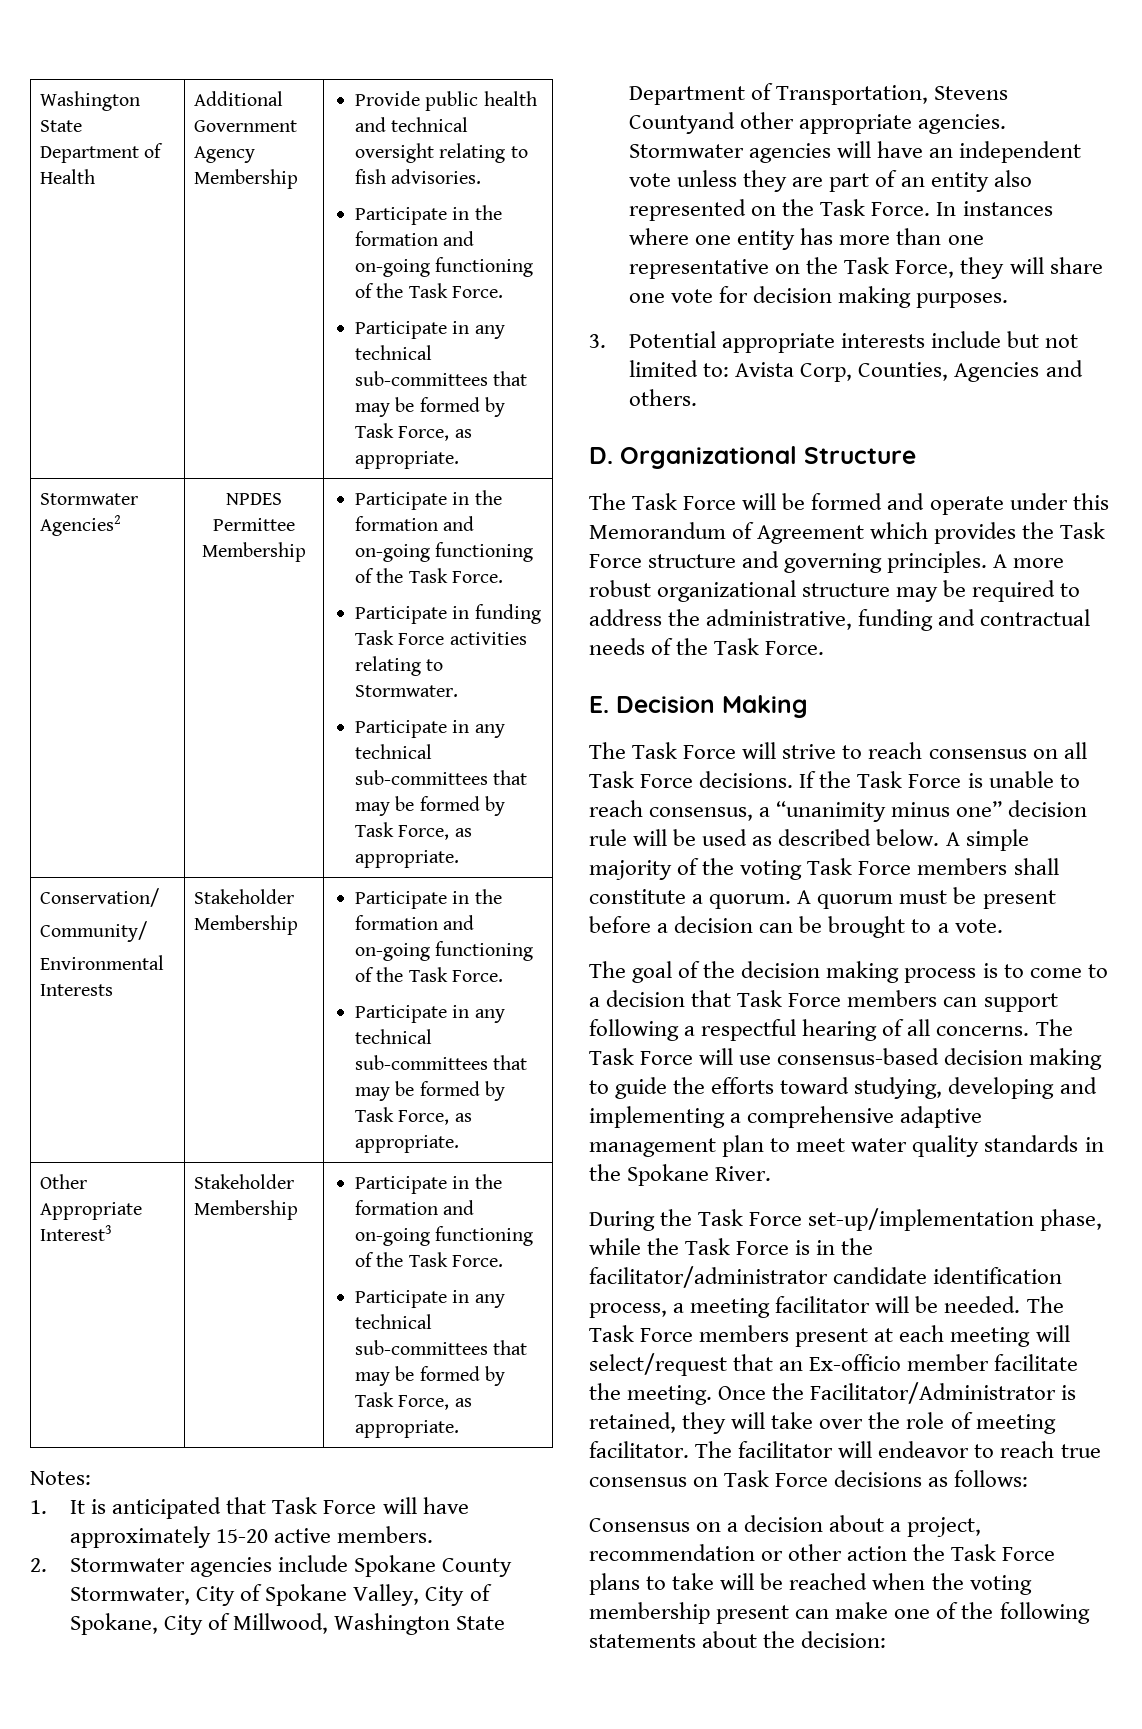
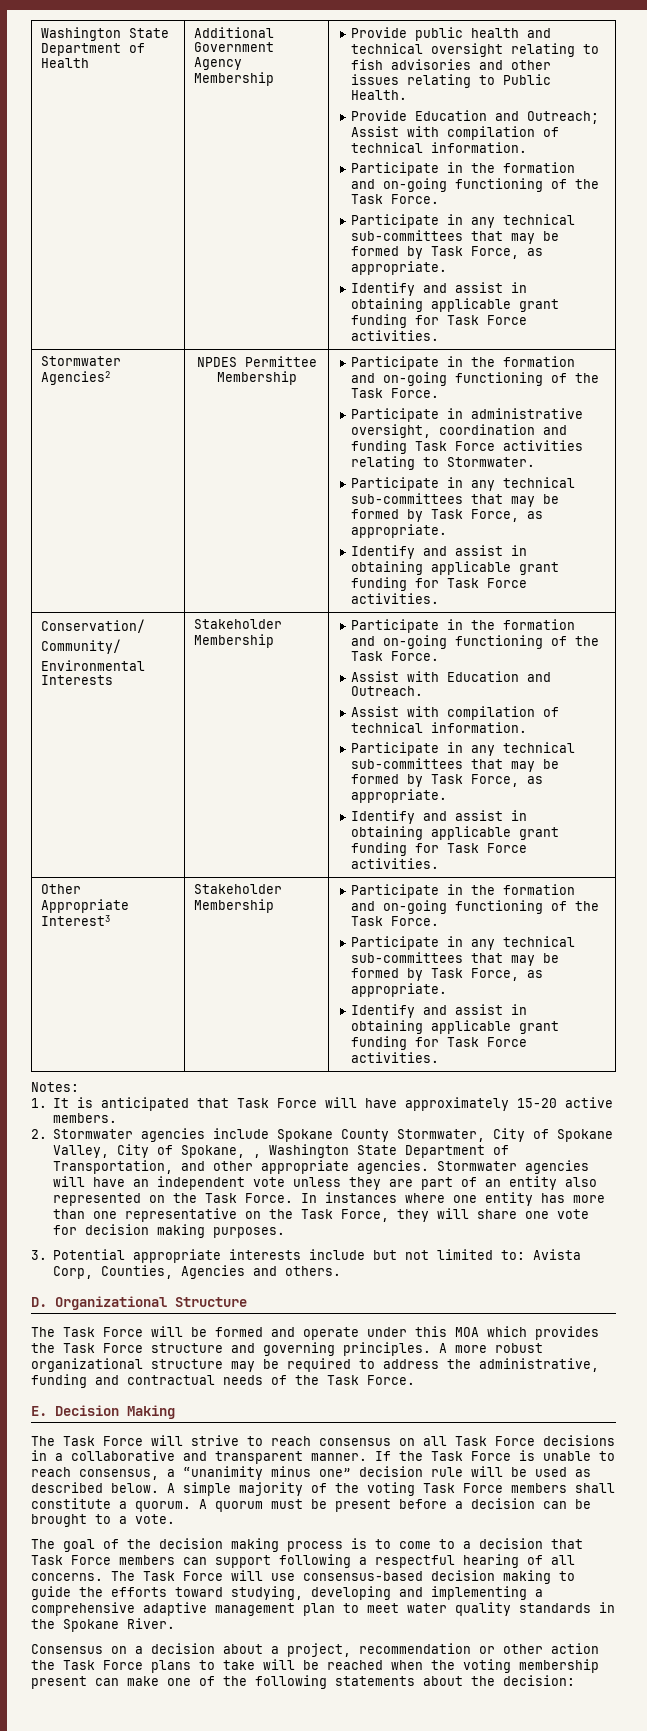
[391,169,482,184] advisories. -> [391,59,552,70] [351,74,552,88] [351,90,408,100] [351,110,600,124] [351,126,560,140] [351,142,528,153] advisories and other issues relating to Public Health. // Provide Education and Outreach; Assist with compilation of technical information.
(459, 460) none -> [351,282,528,296] [351,298,560,312] [351,314,528,328] [351,330,440,341] // Identify and assist in obtaining applicable grant funding for Task Force activities.
(470, 612) none -> [471,408,584,419] [351,424,568,438] administrative oversight, coordination and
(459, 859) none -> [351,545,528,559] [351,561,560,575] [351,577,528,591] [351,593,440,604] // Identify and assist in obtaining applicable grant funding for Task Force activities.
(503, 976) none -> [351,671,552,682] [351,686,424,696] [351,706,560,720] [351,722,528,733] // Assist with Education and Outreach. // Assist with compilation of technical information.
(459, 1144) none -> [351,810,528,824] [351,826,560,840] [351,842,528,856] [351,858,440,869] // Identify and assist in obtaining applicable grant funding for Task Force activities.
(459, 1429) none -> [351,1004,528,1018] [351,1020,560,1034] [351,1036,528,1050] [351,1052,440,1063] // Identify and assist in obtaining applicable grant funding for Task Force activities.
[164,1613,329,1635] City of Millwood, -> [253,1154,262,1158] ,
[934,86,1009,100] [629,112,736,134] Stevens Countyand -> [181,1161,206,1171] and
[589,522,865,544] Memorandum of Agreement -> [455,1327,479,1337] MOA
[699,771,794,788] decisions. -> [543,1435,615,1446] [31,1450,367,1464] decisions in a collaborative and transparent manner.
[589,1208,1103,1231] [589,1238,874,1255] [589,1266,1063,1288] [589,1296,1064,1318] [589,1325,1070,1347] [589,1353,1079,1376] [589,1382,1077,1405] [589,1412,1056,1434] [589,1441,1101,1458] [589,1470,1029,1487] // During the Task Force set-up/implementation phase, while the Task Force is in the facilitator/administrator candidate identification process, a meeting facilitator will be needed. The Task Force members present at each meeting will select/request that an Ex-officio member facilitate the meeting. Once the Facilitator/Administrator is retained, they will take over the role of meeting facilitator. The facilitator will endeavor to reach true consensus on Task Force decisions as follows: -> (175, 1623) none

